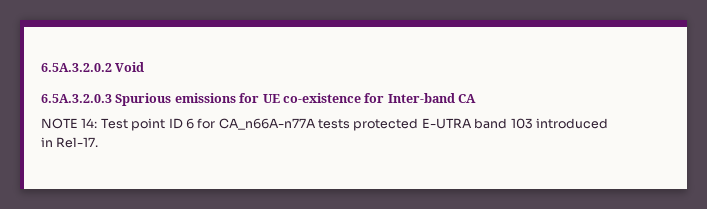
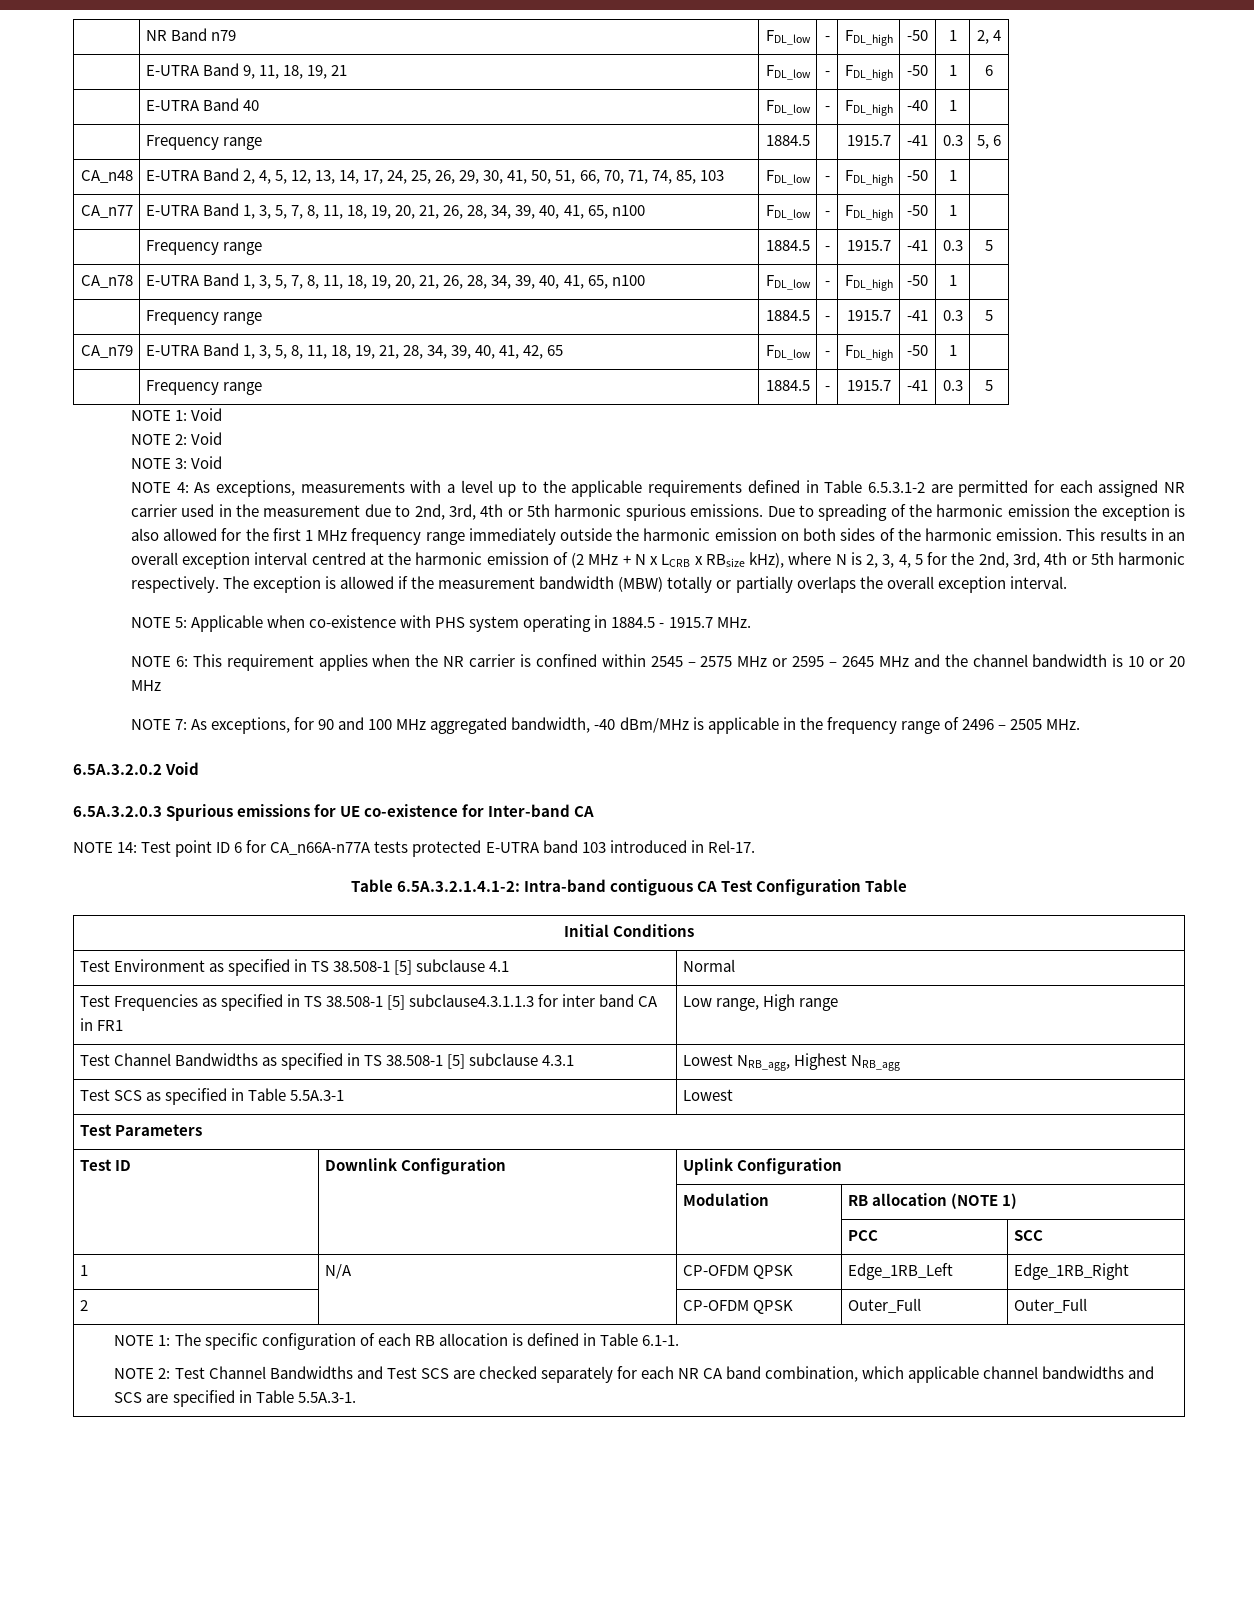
(41, 67) none -> [145,28,236,41] [765,30,811,45] [824,36,830,41] [844,30,893,46] [907,30,928,41] [948,30,957,41] [976,30,1002,44] [145,63,347,79] [765,65,811,80] [824,71,830,76] [844,65,893,81] [907,65,928,76] [948,65,957,76] [985,65,993,76] [145,98,259,111] [765,100,811,115] [824,106,830,111] [844,100,893,116] [907,100,928,111] [948,100,957,111] [145,135,262,150] [765,135,810,146] [846,135,891,146] [907,135,928,146] [942,135,963,146] [976,135,1002,149] [80,170,133,183] [145,168,724,184] [765,170,811,185] [824,176,830,181] [844,170,893,186] [907,170,928,181] [948,170,957,181] [80,205,133,218] [145,203,645,219] [765,205,811,220] [824,211,830,216] [844,205,893,221] [907,205,928,216] [948,205,957,216] [145,240,262,255] [765,240,810,251] [824,246,830,251] [846,240,891,251] [907,240,928,251] [942,240,963,251] [985,240,993,251] [80,275,133,288] [145,273,645,289] [765,275,811,290] [824,281,830,286] [844,275,893,291] [907,275,928,286] [948,275,957,286] [145,310,262,325] [765,310,810,321] [824,316,830,321] [846,310,891,321] [907,310,928,321] [942,310,963,321] [985,310,993,321] [80,345,133,358] [145,343,564,359] [765,345,811,360] [824,351,830,356] [844,345,893,361] [907,345,928,356] [948,345,957,356] [145,380,262,395] [765,380,810,391] [824,386,830,391] [846,380,891,391] [907,380,928,391] [942,380,963,391] [985,380,993,391] [130,408,223,421] [130,432,223,445] [130,456,223,469] [130,480,1185,497] [130,504,1186,521] [130,528,1185,545] [130,552,1185,569] [130,576,1067,593] [130,615,751,632] [130,654,1185,671] [130,680,161,691] [130,717,1081,734] | NR Band n79 | FDL_low | - | FDL_high | -50 | 1 | 2, 4 // | E-UTRA Band 9, 11, 18, 19, 21 | FDL_low | - | FDL_high | -50 | 1 | 6 // | E-UTRA Band 40 | FDL_low | - | FDL_high | -40 | 1 | // | Frequency range | 1884.5 | | 1915.7 | -41 | 0.3 | 5, 6 // CA_n48 | E-UTRA Band 2, 4, 5, 12, 13, 14, 17, 24, 25, 26, 29, 30, 41, 50, 51, 66, 70, 71, 74, 85, 103 | FDL_low | - | FDL_high | -50 | 1 | // CA_n77 | E-UTRA Band 1, 3, 5, 7, 8, 11, 18, 19, 20, 21, 26, 28, 34, 39, 40, 41, 65, n100 | FDL_low | - | FDL_high | -50 | 1 | // | Frequency range | 1884.5 | - | 1915.7 | -41 | 0.3 | 5 // CA_n78 | E-UTRA Band 1, 3, 5, 7, 8, 11, 18, 19, 20, 21, 26, 28, 34, 39, 40, 41, 65, n100 | FDL_low | - | FDL_high | -50 | 1 | // | Frequency range | 1884.5 | - | 1915.7 | -41 | 0.3 | 5 // CA_n79 | E-UTRA Band 1, 3, 5, 8, 11, 18, 19, 21, 28, 34, 39, 40, 41, 42, 65 | FDL_low | - | FDL_high | -50 | 1 | // | Frequency range | 1884.5 | - | 1915.7 | -41 | 0.3 | 5 // NOTE 1: Void // NOTE 2: Void // NOTE 3: Void // NOTE 4: As exceptions, measurements with a level up to the applicable requirements defined in Table 6.5.3.1-2 are permitted for each assigned NR carrier used in the measurement due to 2nd, 3rd, 4th or 5th harmonic spurious emissions. Due to spreading of the harmonic emission the exception is also allowed for the first 1 MHz frequency range immediately outside the harmonic emission on both sides of the harmonic emission. This results in an overall exception interval centred at the harmonic emission of (2 MHz + N x LCRB x RBsize kHz), where N is 2, 3, 4, 5 for the 2nd, 3rd, 4th or 5th harmonic respectively. The exception is allowed if the measurement bandwidth (MBW) totally or partially overlaps the overall exception interval. // NOTE 5: Applicable when co-existence with PHS system operating in 1884.5 - 1915.7 MHz. // NOTE 6: This requirement applies when the NR carrier is confined within 2545 – 2575 MHz or 2595 – 2645 MHz and the channel bandwidth is 10 or 20 MHz // NOTE 7: As exceptions, for 90 and 100 MHz aggregated bandwidth, -40 dBm/MHz is applicable in the frequency range of 2496 – 2505 MHz. //
(99, 142) none -> [350,879,908,896] [563,924,695,937] [79,959,510,976] [682,959,735,972] [79,994,659,1011] [79,1018,123,1031] [682,994,838,1011] [79,1053,575,1070] [682,1053,900,1071] [79,1088,344,1105] [682,1089,733,1101] [79,1124,202,1136] [79,1159,131,1171] [324,1158,506,1175] [682,1158,842,1175] [682,1193,769,1206] [847,1193,1017,1209] [847,1230,878,1241] [1013,1230,1043,1241] [79,1265,88,1276] [324,1264,352,1279] [682,1265,793,1279] [847,1263,953,1280] [1013,1263,1129,1280] [79,1300,88,1311] [682,1300,793,1314] [847,1298,921,1313] [1013,1298,1087,1313] [114,1333,680,1350] [114,1366,1155,1383] [114,1390,356,1407] // Table 6.5A.3.2.1.4.1-2: Intra-band contiguous CA Test Configuration Table // Initial Conditions // Test Environment as specified in TS 38.508-1 [5] subclause 4.1 | Normal // Test Frequencies as specified in TS 38.508-1 [5] subclause4.3.1.1.3 for inter band CA in FR1 | Low range, High range // Test Channel Bandwidths as specified in TS 38.508-1 [5] subclause 4.3.1 | Lowest NRB_agg, Highest NRB_agg // Test SCS as specified in Table 5.5A.3-1 | Lowest // Test Parameters // Test ID | Downlink Configuration | Uplink Configuration // | | Modulation | RB allocation (NOTE 1) // | | | PCC | SCC // 1 | N/A | CP-OFDM QPSK | Edge_1RB_Left | Edge_1RB_Right // 2 | | CP-OFDM QPSK | Outer_Full | Outer_Full // NOTE 1: The specific configuration of each RB allocation is defined in Table 6.1-1. // NOTE 2: Test Channel Bandwidths and Test SCS are checked separately for each NR CA band combination, which applicable channel bandwidths and SCS are specified in Table 5.5A.3-1.

